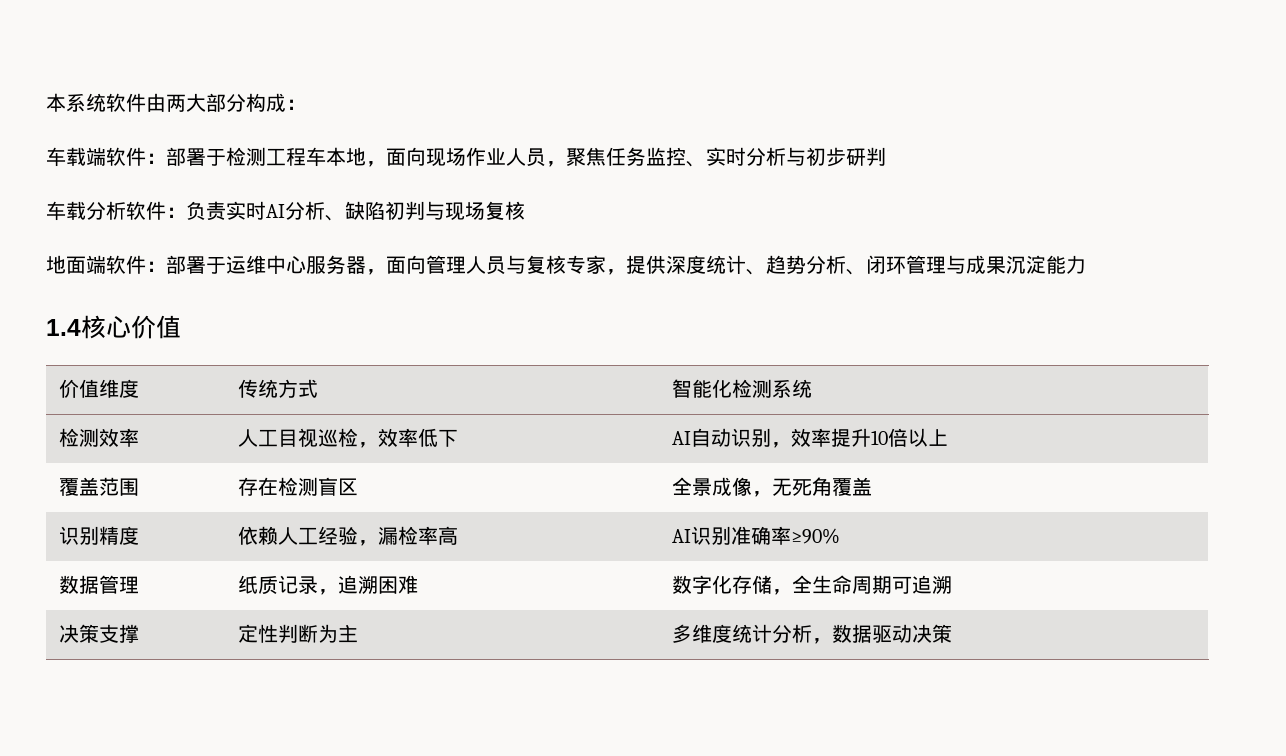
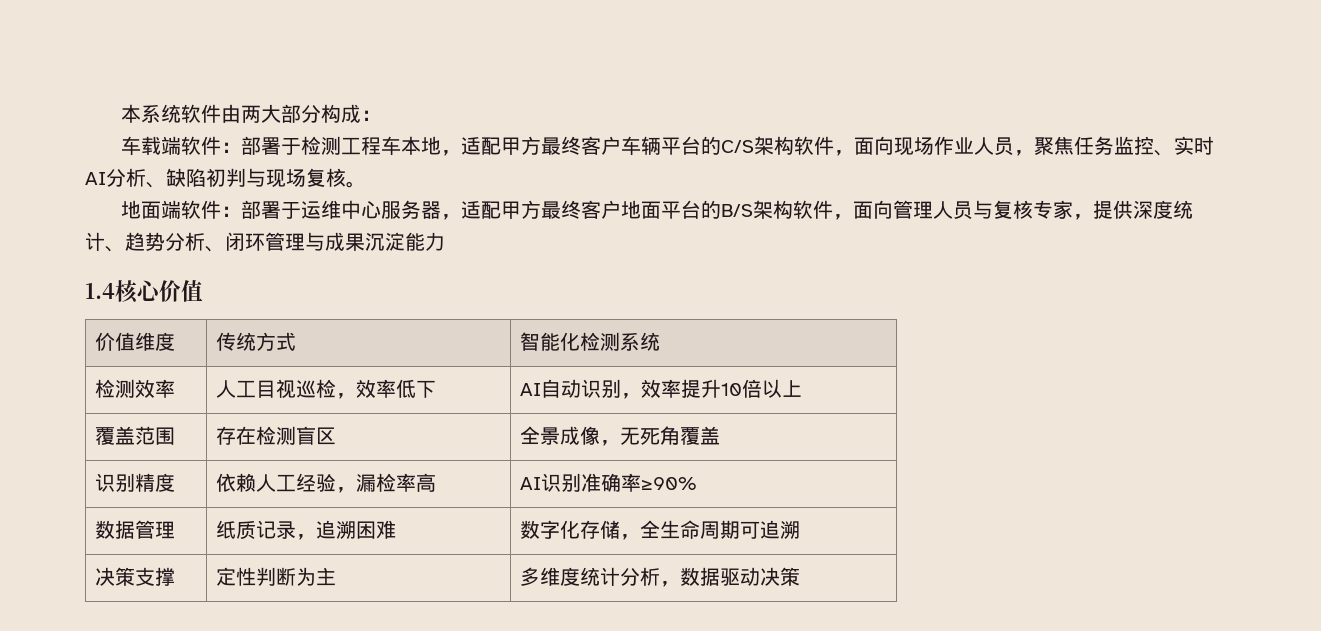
(386, 164) none -> [461,136,855,156] 适配甲方最终客户车辆平台的C/S架构软件，
[746,147,886,167] [46,201,266,221] 分析与初步研判 // 车载分析软件：负责实时 -> (1215, 145) none
(525, 210) none -> [346,181,366,188] 。
(386, 272) none -> [461,200,854,220] 适配甲方最终客户地面平台的B/S架构软件，

